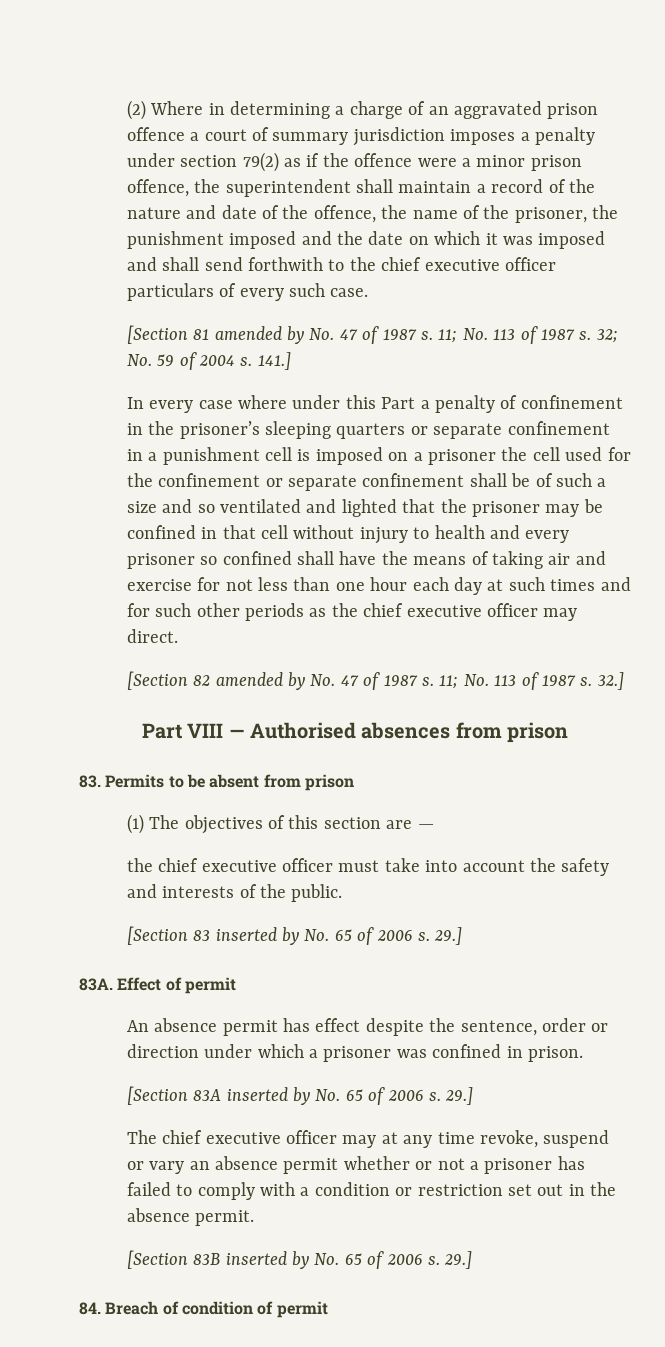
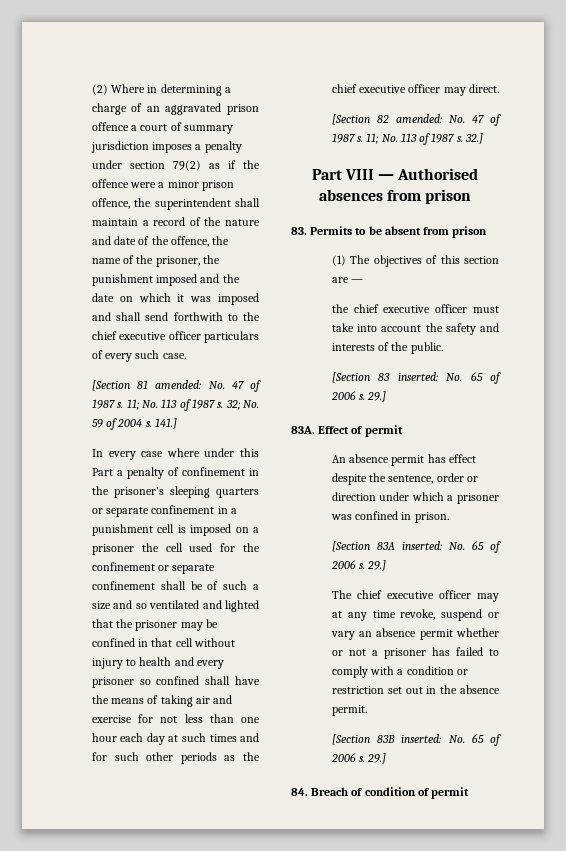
[214,326,305,344] amended by -> [155,380,202,389] amended:
[215,672,306,690] amended by -> [395,114,442,123] amended:
[215,927,300,945] inserted by -> [397,372,438,381] inserted:
[226,1087,311,1105] inserted by -> [401,541,442,550] inserted:
[225,1251,310,1269] inserted by -> [401,734,442,743] inserted:

